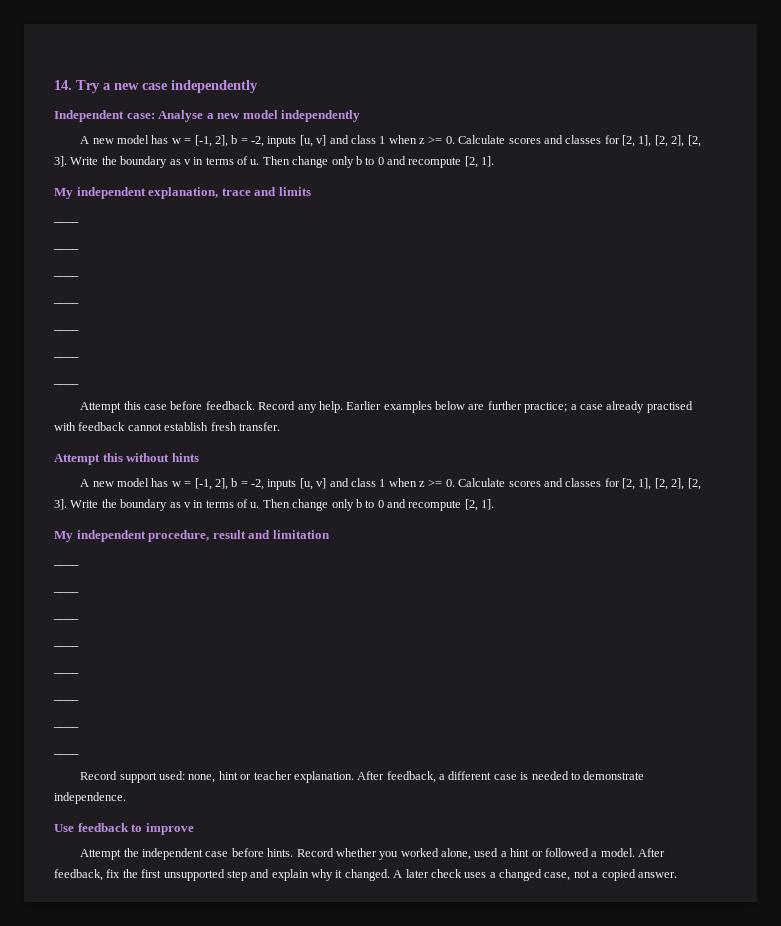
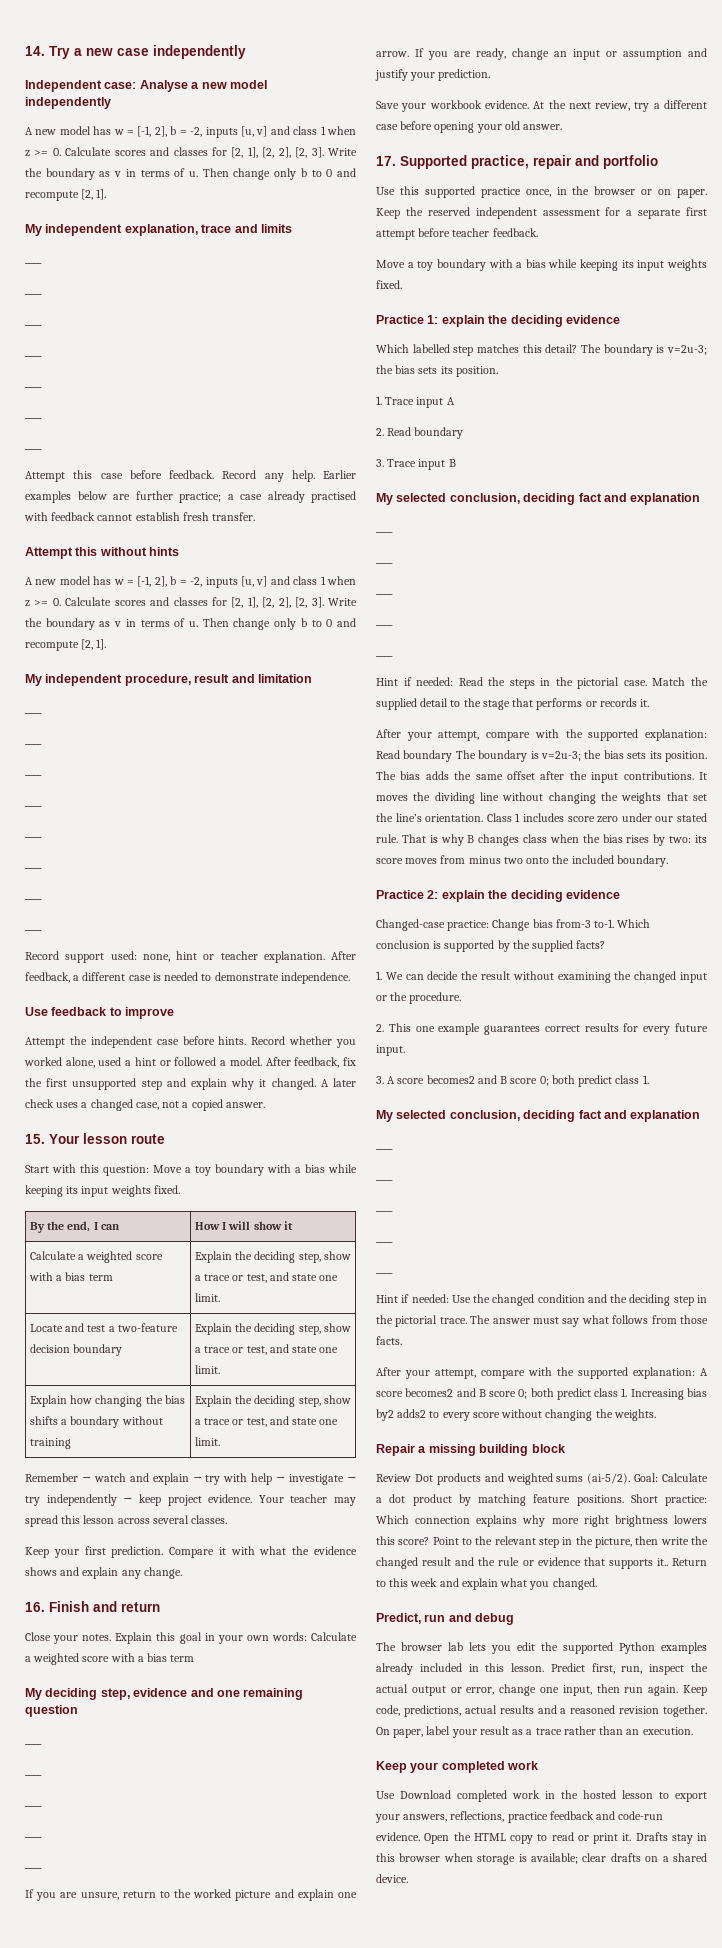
(677, 875) none -> [25,1133,165,1144] [25,1164,357,1176] [25,1185,180,1197] [29,1221,120,1233] [194,1221,293,1230] [29,1251,163,1263] [28,1272,113,1281] [194,1251,351,1263] [194,1272,339,1283] [194,1293,220,1302] [29,1323,178,1332] [29,1344,123,1356] [194,1323,351,1335] [194,1344,339,1355] [194,1365,220,1374] [29,1395,185,1407] [29,1416,163,1428] [29,1438,71,1449] [194,1395,351,1407] [194,1416,339,1427] [194,1437,220,1446] [25,1473,356,1485] [25,1494,356,1506] [25,1515,228,1527] [25,1546,357,1558] [25,1567,182,1579] [25,1601,160,1612] [25,1632,357,1644] [25,1653,195,1665] [25,1688,304,1700] [25,1705,78,1717] [25,1743,42,1745] [25,1774,42,1776] [25,1805,42,1807] [25,1836,42,1838] [25,1867,42,1869] [25,1889,357,1901] [376,48,707,60] [375,69,491,81] [376,100,707,112] [376,121,563,133] [376,155,658,169] [376,186,707,198] [376,207,707,219] [376,228,538,240] [376,259,707,271] [376,280,402,289] [376,315,620,327] [376,344,707,356] [376,365,498,377] [376,396,455,408] [376,427,464,439] [376,459,456,470] [376,493,701,505] [376,531,393,533] [376,562,393,564] [376,593,393,595] [376,624,393,626] [376,655,393,657] [376,677,708,689] [376,698,650,710] [376,729,707,741] [376,750,707,762] [376,771,707,783] [376,792,707,804] [376,813,707,823] [376,834,707,846] [376,855,668,867] [376,890,620,902] [376,919,651,931] [376,940,606,952] [376,971,707,983] [376,992,462,1004] [376,1023,708,1035] [376,1045,405,1056] [376,1075,649,1087] [376,1110,701,1122] [376,1148,393,1150] [376,1179,393,1181] [376,1210,393,1212] [376,1241,393,1243] [376,1272,393,1274] [376,1294,707,1306] [376,1315,708,1327] [376,1336,402,1345] [376,1367,708,1379] [376,1388,707,1400] [376,1409,656,1421] [376,1444,565,1456] [376,1473,708,1485] [376,1494,707,1506] [376,1515,707,1527] [376,1536,708,1548] [376,1557,707,1569] [376,1578,597,1590] [376,1613,515,1625] [376,1642,707,1654] [376,1663,708,1675] [376,1684,707,1696] [376,1705,707,1717] [376,1726,693,1738] [376,1761,539,1773] [376,1790,707,1802] [375,1811,664,1823] [376,1832,707,1844] [376,1853,707,1865] [376,1874,408,1883] // 15. Your lesson route // Start with this question: Move a toy boundary with a bias while keeping its input weights fixed. // By the end, I can | How I will show it // Calculate a weighted score with a bias term | Explain the deciding step, show a trace or test, and state one limit. // Locate and test a two-feature decision boundary | Explain the deciding step, show a trace or test, and state one limit. // Explain how changing the bias shifts a boundary without training | Explain the deciding step, show a trace or test, and state one limit. // Remember → watch and explain → try with help → investigate → try independently → keep project evidence. Your teacher may spread this lesson across several classes. // Keep your first prediction. Compare it with what the evidence shows and explain any change. // 16. Finish and return // Close your notes. Explain this goal in your own words: Calculate a weighted score with a bias term // My deciding step, evidence and one remaining question // ____ // ____ // ____ // ____ // ____ // If you are unsure, return to the worked picture and explain one arrow. If you are ready, change an input or assumption and justify your prediction. // Save your workbook evidence. At the next review, try a different case before opening your old answer. // 17. Supported practice, repair and portfolio // Use this supported practice once, in the browser or on paper. Keep the reserved independent assessment for a separate first attempt before teacher feedback. // Move a toy boundary with a bias while keeping its input weights fixed. // Practice 1: explain the deciding evidence // Which labelled step matches this detail? The boundary is v=2u-3; the bias sets its position. // 1. Trace input A // 2. Read boundary // 3. Trace input B // My selected conclusion, deciding fact and explanation // ____ // ____ // ____ // ____ // ____ // Hint if needed: Read the steps in the pictorial case. Match the supplied detail to the stage that performs or records it. // After your attempt, compare with the supported explanation: Read boundary The boundary is v=2u-3; the bias sets its position. The bias adds the same offset after the input contributions. It moves the dividing line without changing the weights that set the line’s orientation. Class 1 includes score zero under our stated rule. That is why B changes class when the bias rises by two: its score moves from minus two onto the included boundary. // Practice 2: explain the deciding evidence // Changed-case practice: Change bias from-3 to-1. Which conclusion is supported by the supplied facts? // 1. We can decide the result without examining the changed input or the procedure. // 2. This one example guarantees correct results for every future input. // 3. A score becomes2 and B score 0; both predict class 1. // My selected conclusion, deciding fact and explanation // ____ // ____ // ____ // ____ // ____ // Hint if needed: Use the changed condition and the deciding step in the pictorial trace. The answer must say what follows from those facts. // After your attempt, compare with the supported explanation: A score becomes2 and B score 0; both predict class 1. Increasing bias by2 adds2 to every score without changing the weights. // Repair a missing building block // Review Dot products and weighted sums (ai-5/2). Goal: Calculate a dot product by matching feature positions. Short practice: Which connection explains why more right brightness lowers this score? Point to the relevant step in the picture, then write the changed result and the rule or evidence that supports it.. Return to this week and explain what you changed. // Predict, run and debug // The browser lab lets you edit the supported Python examples already included in this lesson. Predict first, run, inspect the actual output or error, change one input, then run again. Keep code, predictions, actual results and a reasoned revision together. On paper, label your result as a trace rather than an execution. // Keep your completed work // Use Download completed work in the hosted lesson to export your answers, reflections, practice feedback and code-run evidence. Open the HTML copy to read or print it. Drafts stay in this browser when storage is available; clear drafts on a shared device.

